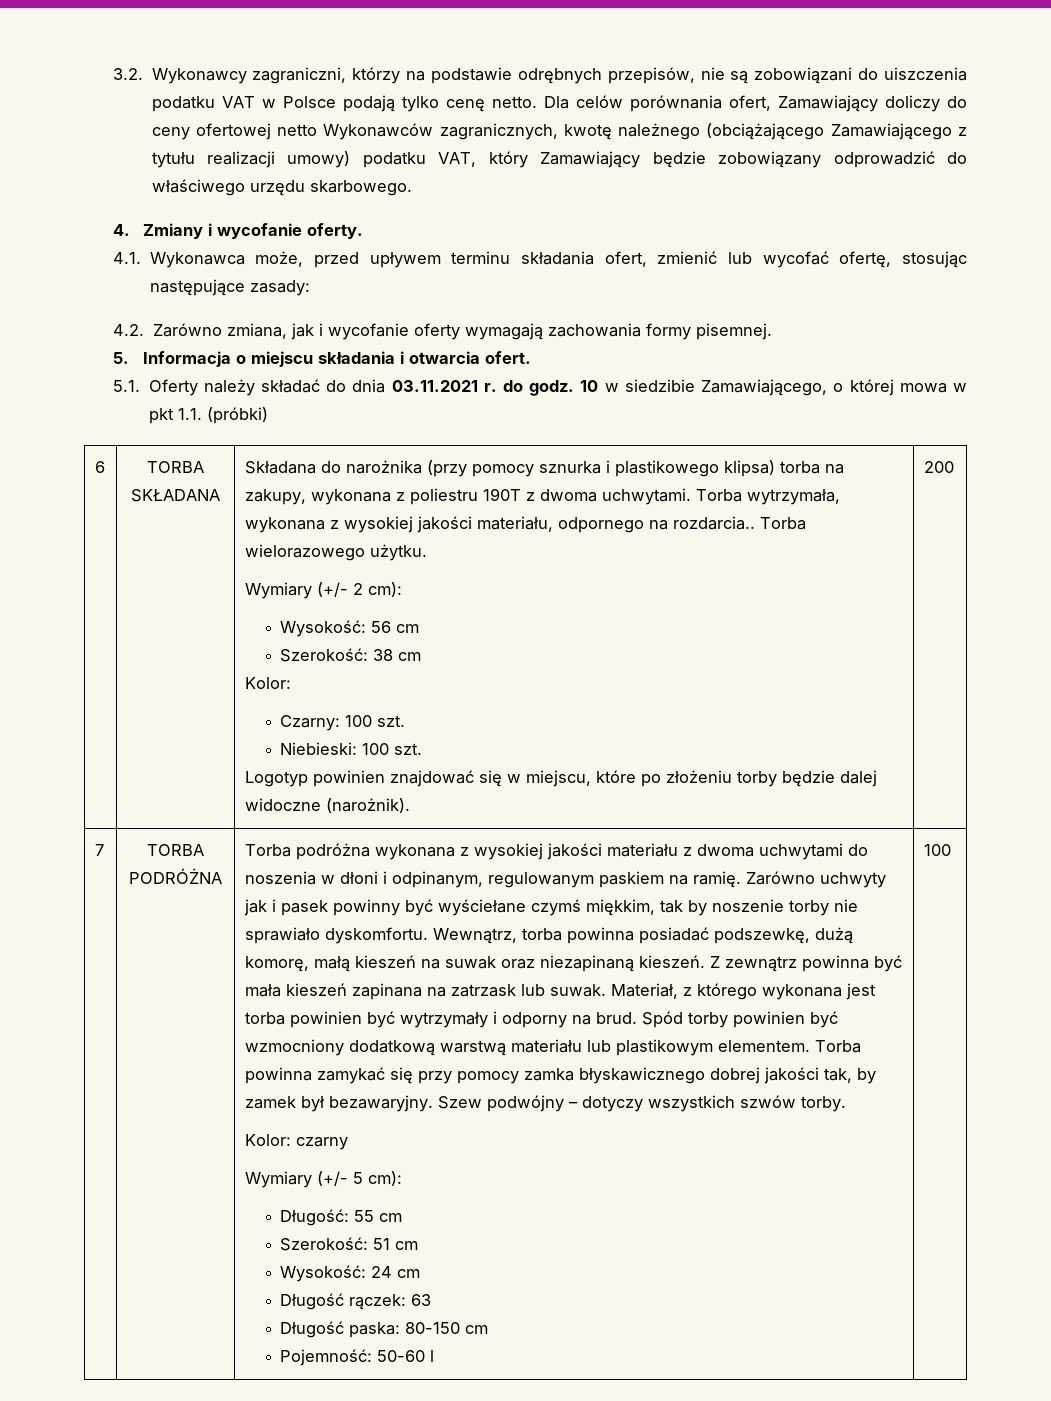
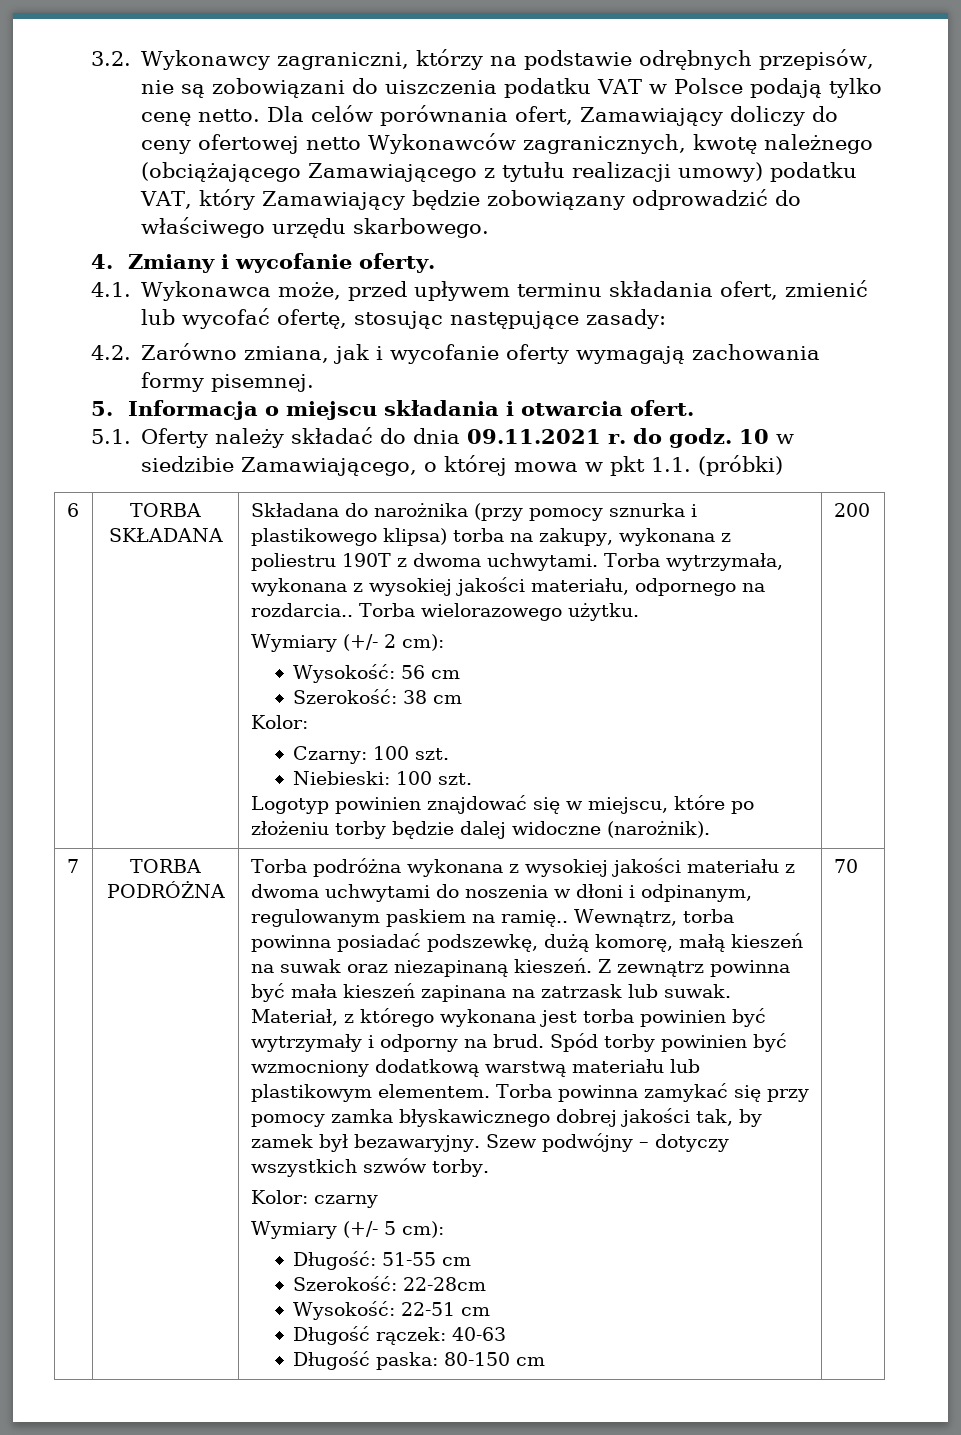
[391,380,478,392] 03.11.2021 -> [467,429,602,444] 09.11.2021
[692,871,886,888] [243,899,858,916] [244,927,428,944] ramię. Zarówno uchwyty jak i pasek powinny być wyściełane czymś miękkim, tak by noszenie torby nie sprawiało dyskomfortu. -> [500,910,568,927] ramię..
[354,1210,403,1222] [280,1237,419,1251] [280,1265,393,1282] 55 cm // Szerokość: 51 cm // Wysokość: 24 -> [382,1252,472,1266] [293,1276,487,1291] [293,1301,456,1320] 51-55 cm // Szerokość: 22-28cm // Wysokość: 22-51
[411,1294,432,1306] 63 -> [452,1327,507,1341] 40-63
[280,1349,435,1366] [923,844,951,856] // Pojemność: 50-60 l | 100 -> [833,859,858,873] | 70

